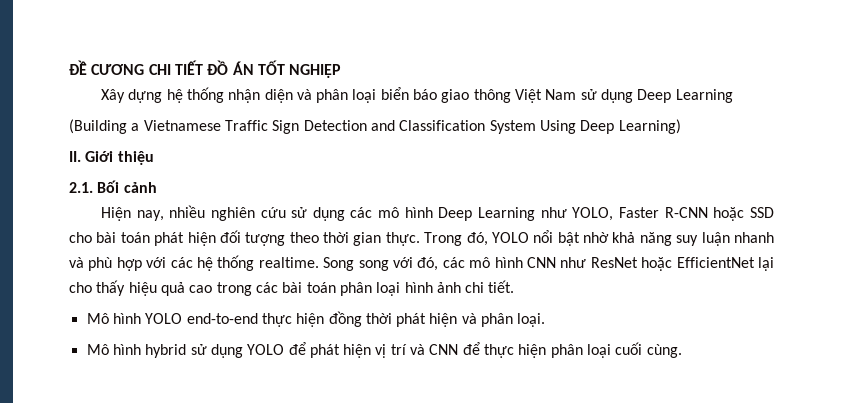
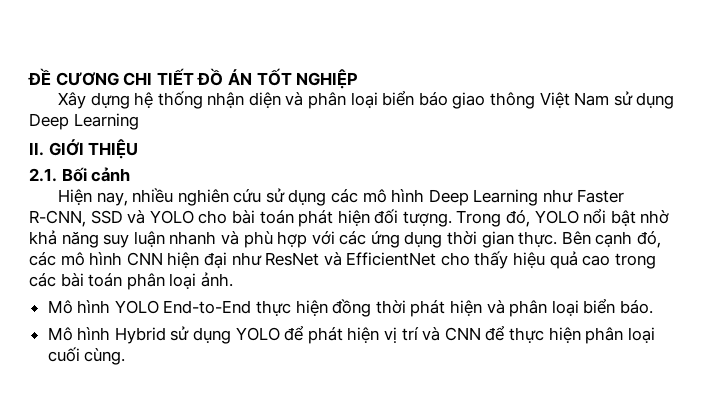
[69,119,681,134] // (Building a Vietnamese Traffic Sign Detection and Classification System Using Deep Learning) -> (139, 121) none
[85,151,154,165] Giới thiệu -> [48,139,139,159] GIỚI THIỆU
[572,207,774,221] YOLO, Faster R-CNN hoặc SSD -> [576,189,624,203] [29,210,194,227] Faster R-CNN, SSD và YOLO
[245,232,420,246] tượng theo thời gian thực. -> [402,211,452,227] tượng.
[197,255,413,271] hệ thống realtime. Song song với -> [370,231,633,248] ứng dụng thời gian thực. Bên cạnh
[560,257,774,271] như ResNet hoặc EfficientNet lại -> [167,252,437,268] hiện đại như ResNet và EfficientNet
[404,280,515,293] hình ảnh chi tiết. -> [200,272,233,287] ảnh.
[186,313,258,324] end-to-end -> [163,300,252,314] End-to-End
[517,313,546,327] [86,344,187,358] loại. // Mô hình hybrid -> [551,299,653,316] [47,327,166,344] loại biển báo. // Mô hình Hybrid

